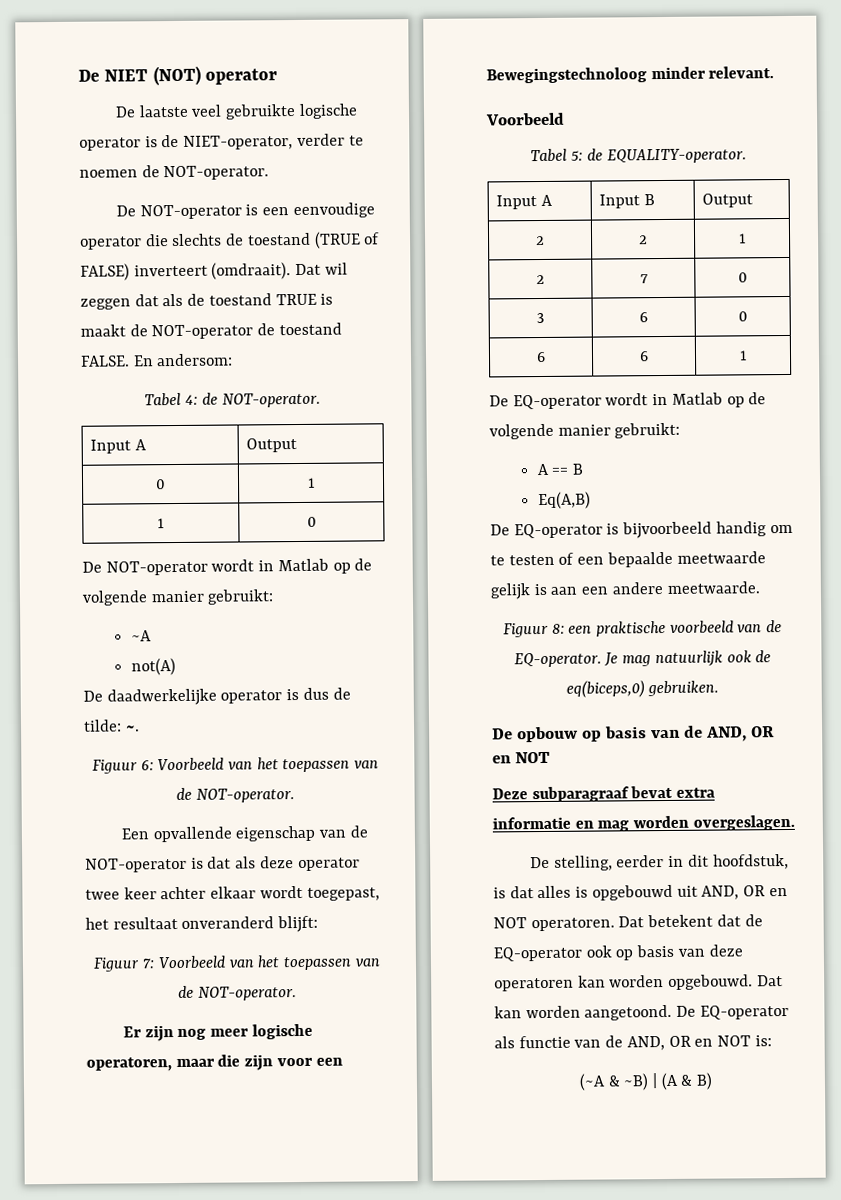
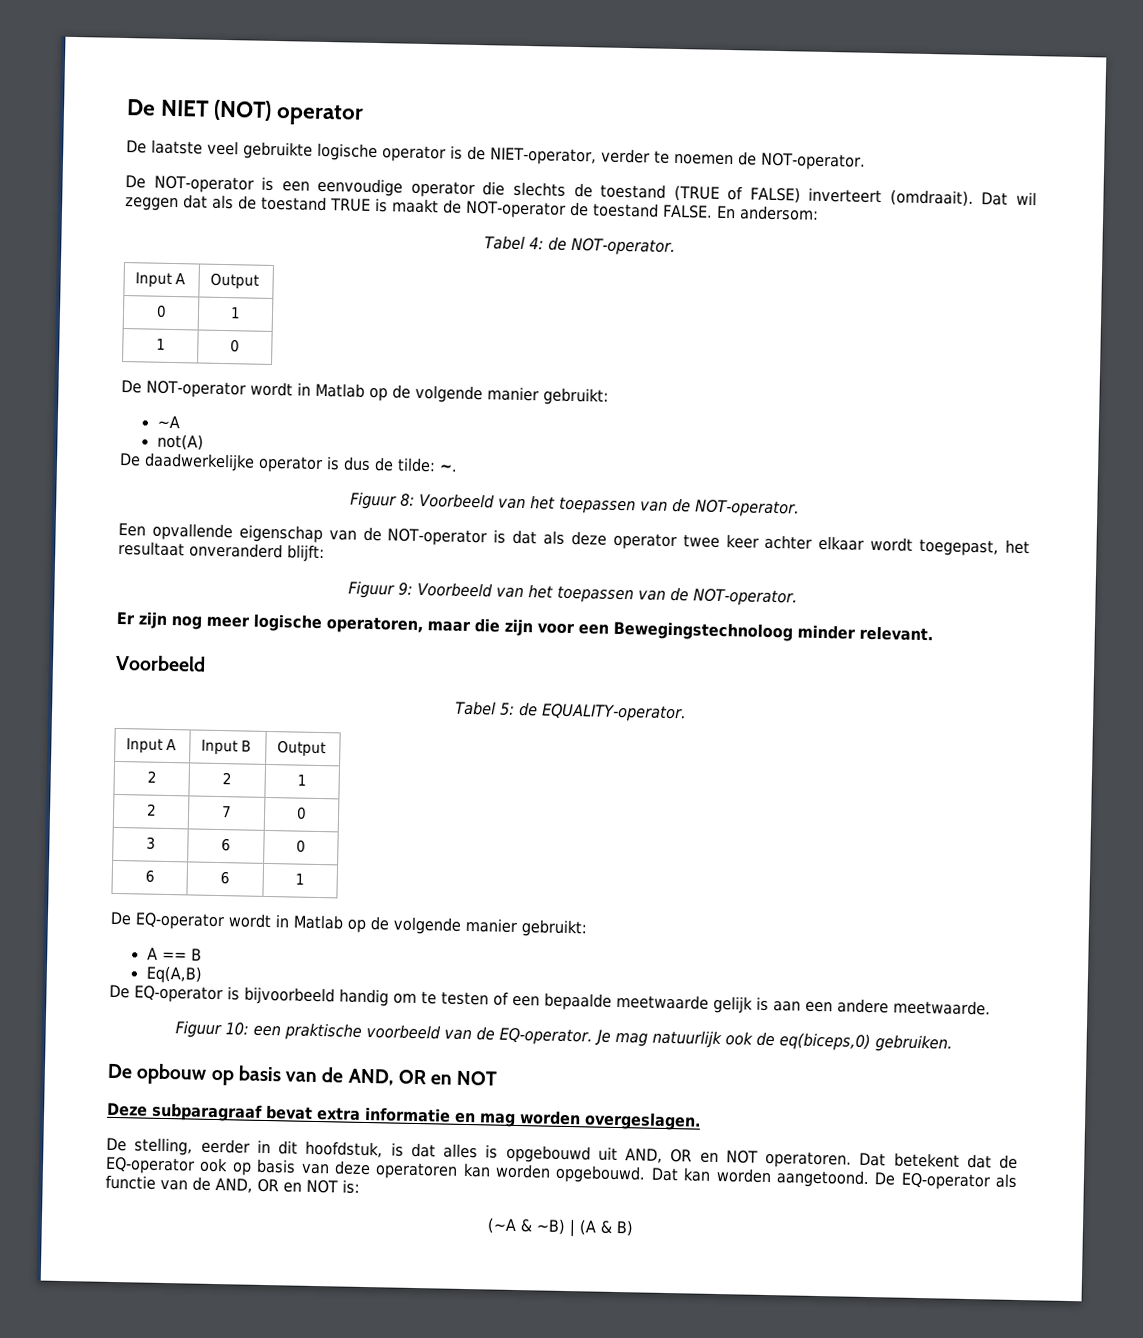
[140,760,154,771] 6: -> [400,493,416,507] 8:
[142,958,156,969] 7: -> [398,582,414,596] 9:
[551,623,565,634] 8: -> [225,1022,250,1036] 10:

